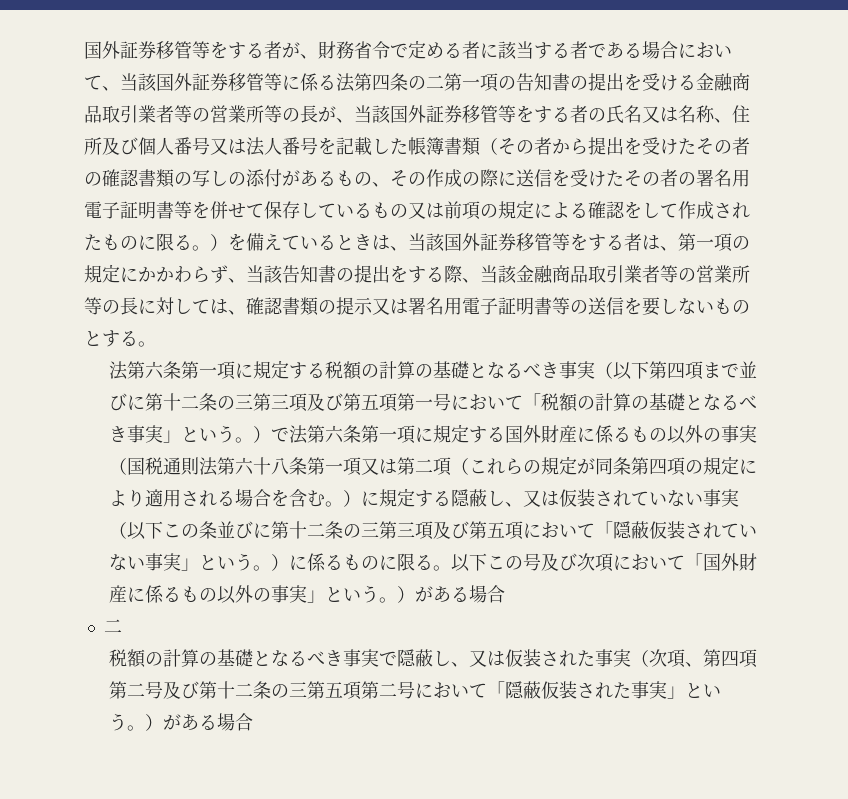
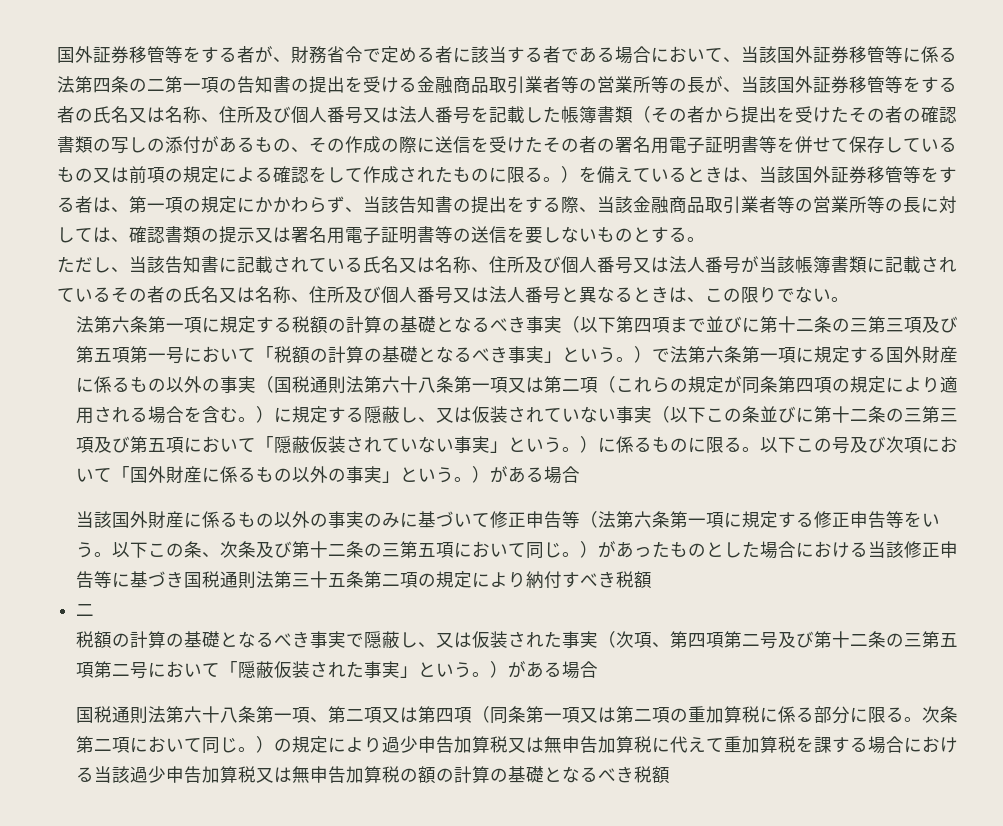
(157, 344) none -> [56,256,957,274] [56,286,849,304] // ただし、当該告知書に記載されている氏名又は名称、住所及び個人番号又は法人番号が当該帳簿書類に記載されているその者の氏名又は名称、住所及び個人番号又は法人番号と異なるときは、この限りでない。
(505, 594) none -> [76,511,941,528] [76,541,959,559] [76,571,653,589] // 当該国外財産に係るもの以外の事実のみに基づいて修正申告等（法第六条第一項に規定する修正申告等をいう。以下この条、次条及び第十二条の三第五項において同じ。）があったものとした場合における当該修正申告等に基づき国税通則法第三十五条第二項の規定により納付すべき税額
(253, 722) none -> [76,706,959,724] [76,736,959,754] [76,766,671,783] // 国税通則法第六十八条第一項、第二項又は第四項（同条第一項又は第二項の重加算税に係る部分に限る。次条第二項において同じ。）の規定により過少申告加算税又は無申告加算税に代えて重加算税を課する場合における当該過少申告加算税又は無申告加算税の額の計算の基礎となるべき税額

